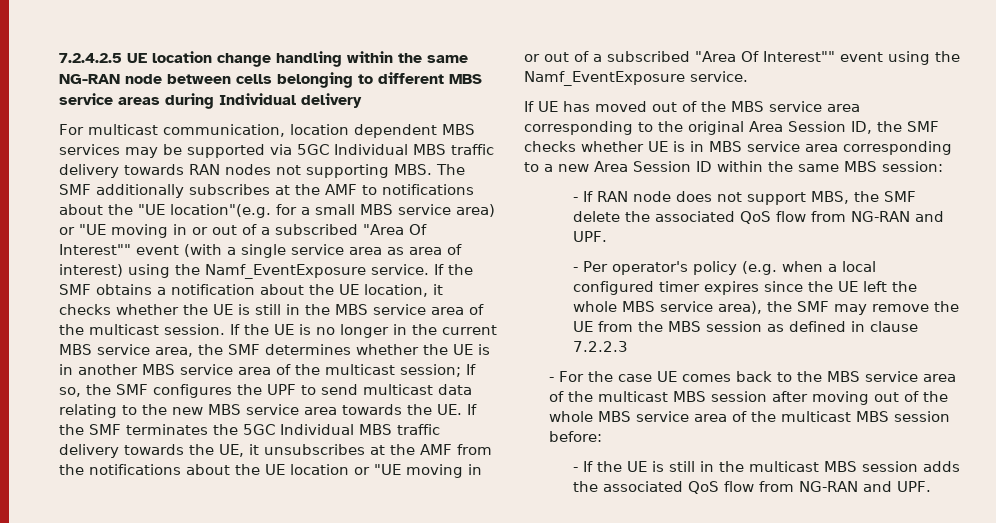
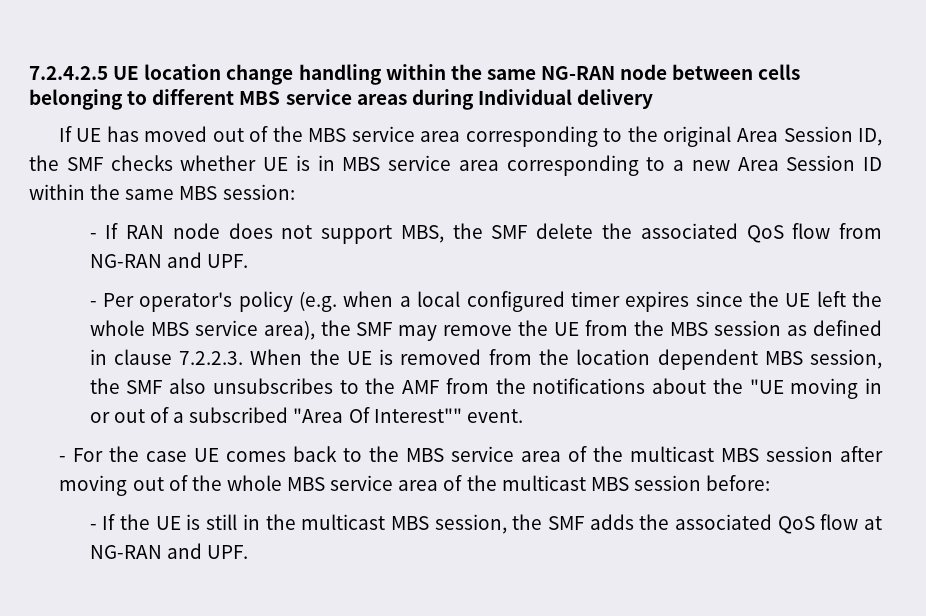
[59,124,475,138] [59,144,494,158] [59,164,465,178] [59,184,474,198] [59,204,495,218] [59,224,427,238] [59,244,462,258] [59,264,473,279] [59,284,443,297] [59,304,484,315] [59,324,497,338] [59,344,490,357] [59,364,476,377] [59,384,472,398] [59,404,477,418] [59,424,440,435] [59,444,492,458] [59,464,482,478] [524,51,960,65] [524,71,748,86] // For multicast communication, location dependent MBS services may be supported via 5GC Individual MBS traffic delivery towards RAN nodes not supporting MBS. The SMF additionally subscribes at the AMF to notifications about the "UE location"(e.g. for a small MBS service area) or "UE moving in or out of a subscribed "Area Of Interest"" event (with a single service area as area of interest) using the Namf_EventExposure service. If the SMF obtains a notification about the UE location, it checks whether the UE is still in the MBS service area of the multicast session. If the UE is no longer in the current MBS service area, the SMF determines whether the UE is in another MBS service area of the multicast session; If so, the SMF configures the UPF to send multicast data relating to the new MBS service area towards the UE. If the SMF terminates the 5GC Individual MBS traffic delivery towards the UE, it unsubscribes at the AMF from the notifications about the UE location or "UE moving in or out of a subscribed "Area Of Interest"" event using the Namf_EventExposure service. -> (654, 99) none
[573,341,629,352] 7.2.2.3 -> [179,349,882,370] [89,378,883,399] [89,407,523,423] 7.2.2.3. When the UE is removed from the location dependent MBS session, the SMF also unsubscribes to the AMF from the notifications about the "UE moving in or out of a subscribed "Area Of Interest"" event.
[862,461,919,472] session -> [434,514,584,534] session, the SMF
[759,481,795,492] from -> [864,516,883,530] at

